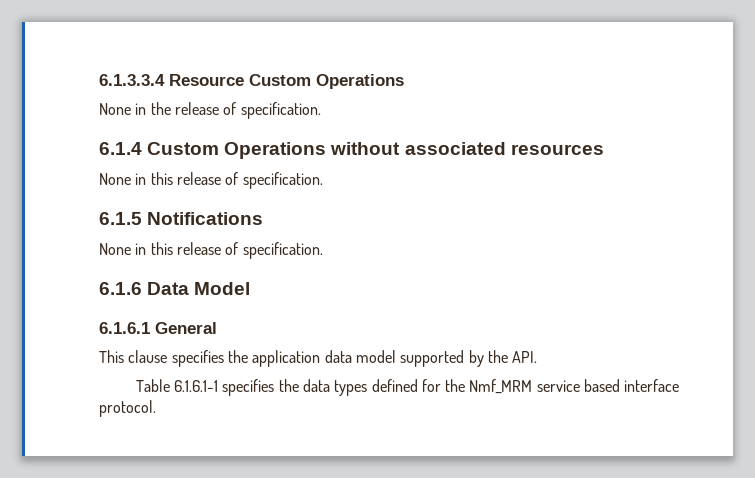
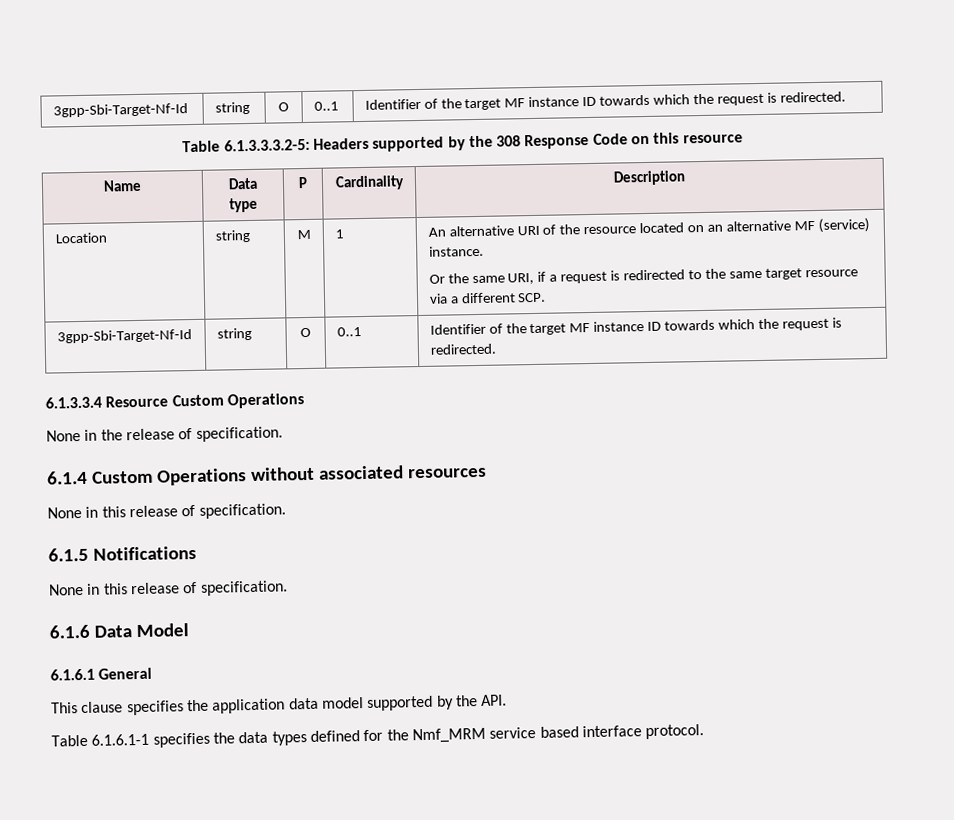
(99, 80) none -> [52,103,188,118] [214,101,250,115] [278,102,289,112] [313,101,339,111] [364,91,846,111] [182,132,743,153] [103,179,142,192] [228,177,258,190] [229,197,258,213] [298,176,308,189] [334,175,405,191] [613,170,686,186] [54,232,107,244] [214,229,251,243] [296,229,311,240] [334,229,344,239] [427,218,870,237] [428,245,484,257] [428,268,858,285] [428,292,547,304] [56,329,192,344] [216,327,252,341] [300,327,311,338] [336,327,362,337] [429,317,842,336] [429,343,497,355] 3gpp-Sbi-Target-Nf-Id | string | O | 0..1 | Identifier of the target MF instance ID towards which the request is redirected. // Table 6.1.3.3.3.2-5: Headers supported by the 308 Response Code on this resource // Name | Data type | P | Cardinality | Description // Location | string | M | 1 | An alternative URI of the resource located on an alternative MF (service) instance. // Or the same URI, if a request is redirected to the same target resource via a different SCP. // 3gpp-Sbi-Target-Nf-Id | string | O | 0..1 | Identifier of the target MF instance ID towards which the request is redirected. //

